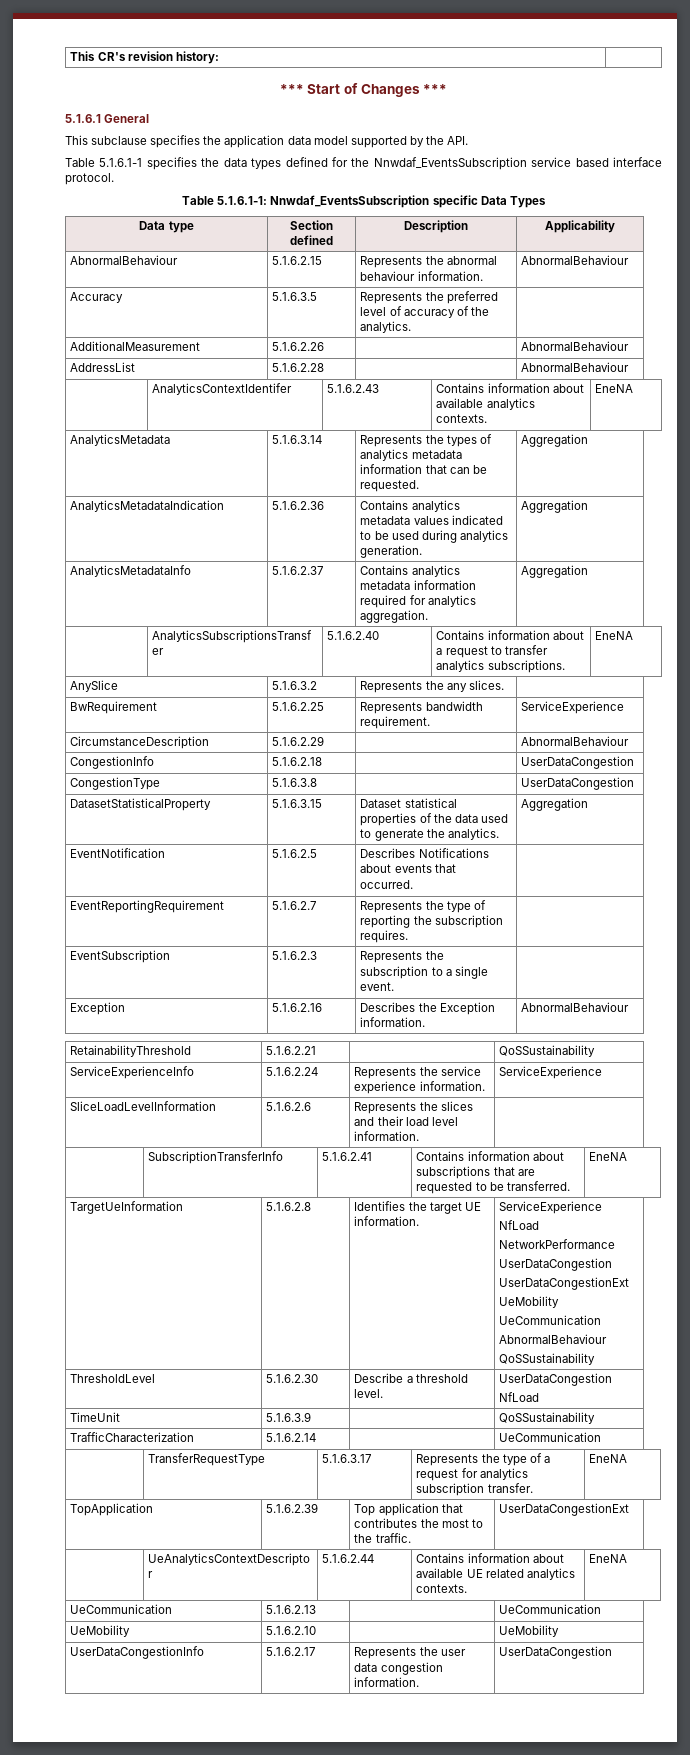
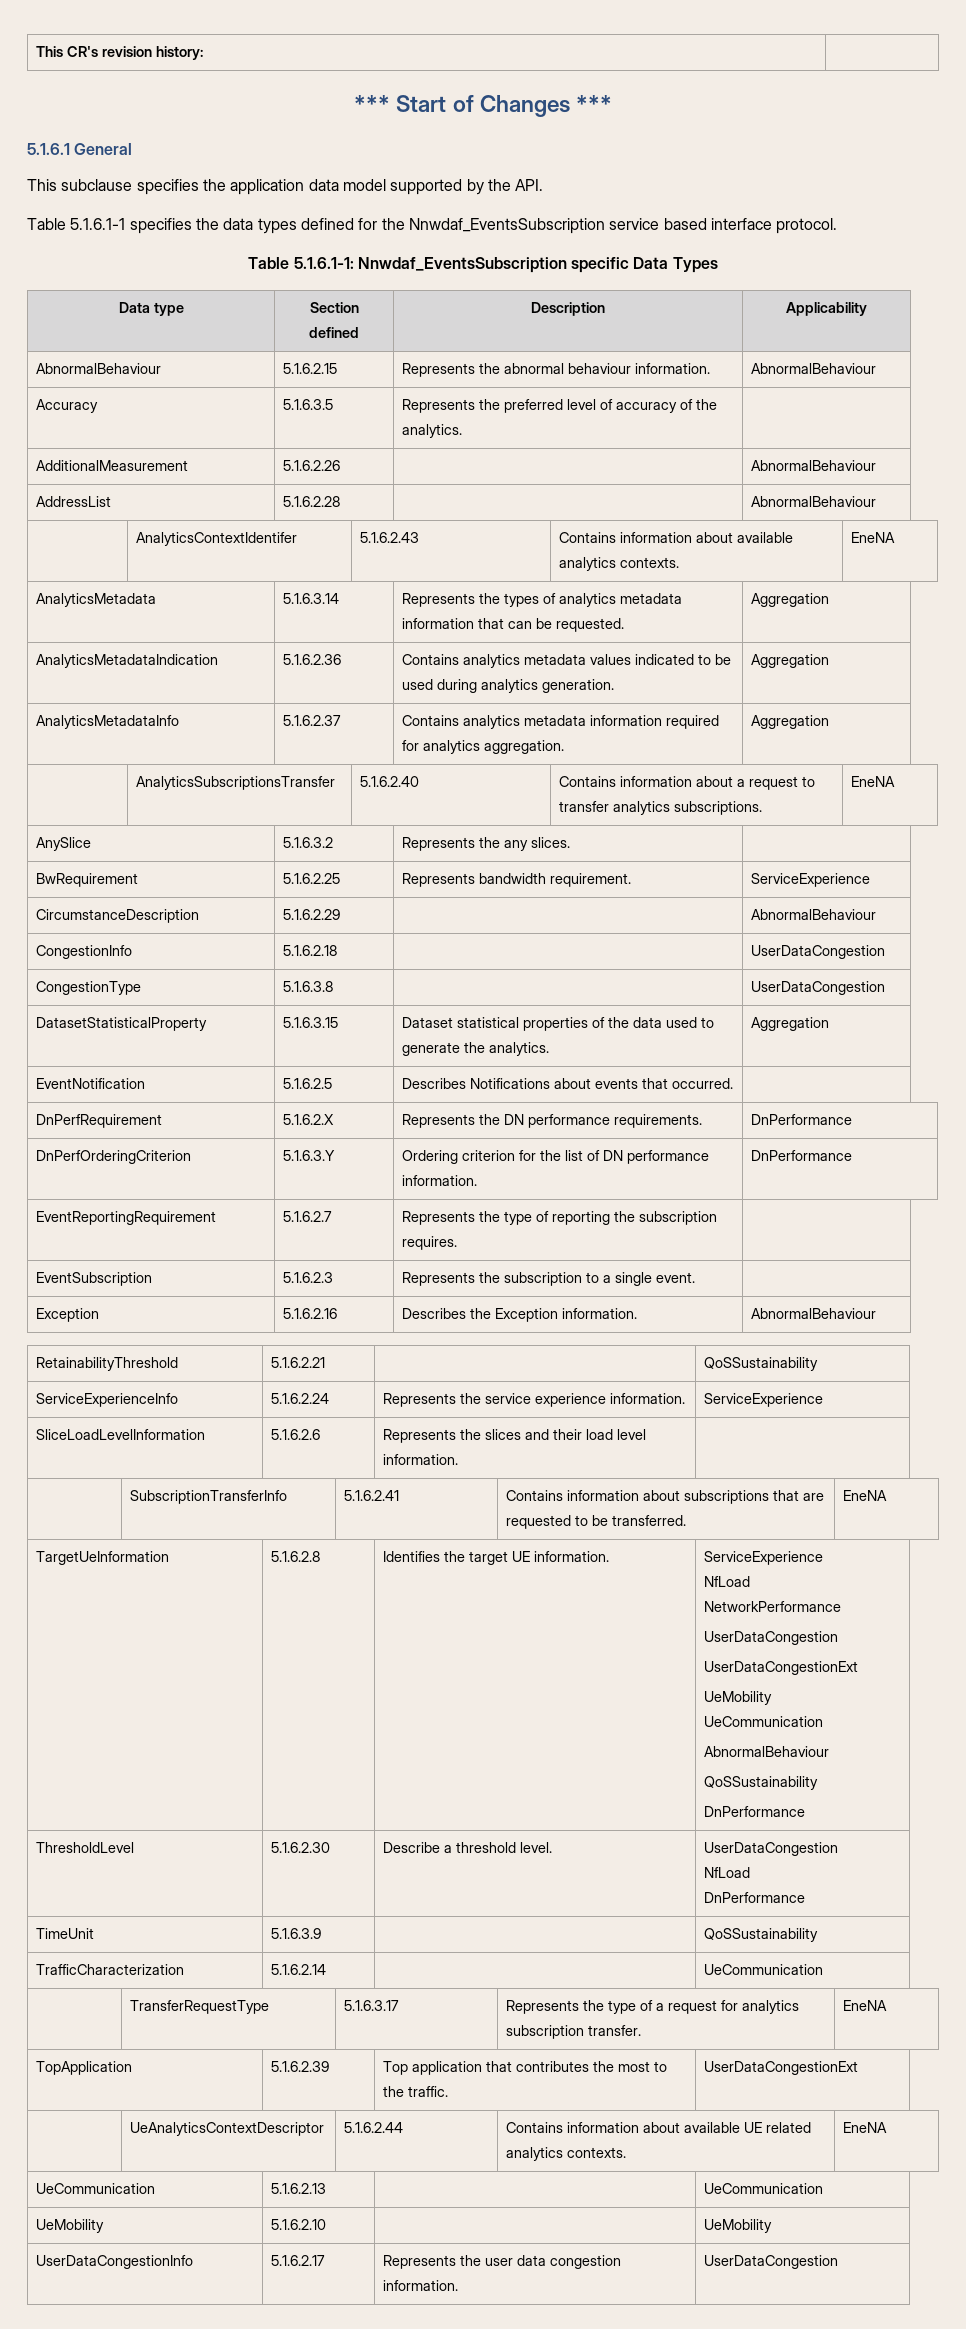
(414, 884) none -> [36,1114,163,1128] [283,1114,335,1125] [402,1114,703,1128] [751,1114,853,1125] [36,1150,192,1164] [283,1150,336,1161] [402,1150,710,1164] [402,1175,478,1186] [751,1150,853,1161] // DnPerfRequirement | 5.1.6.2.X | Represents the DN performance requirements. | DnPerformance // DnPerfOrderingCriterion | 5.1.6.3.Y | Ordering criterion for the list of DN performance information. | DnPerformance
(596, 1359) none -> [704,1806,806,1817] // DnPerformance
(540, 1397) none -> [704,1892,806,1903] // DnPerformance

